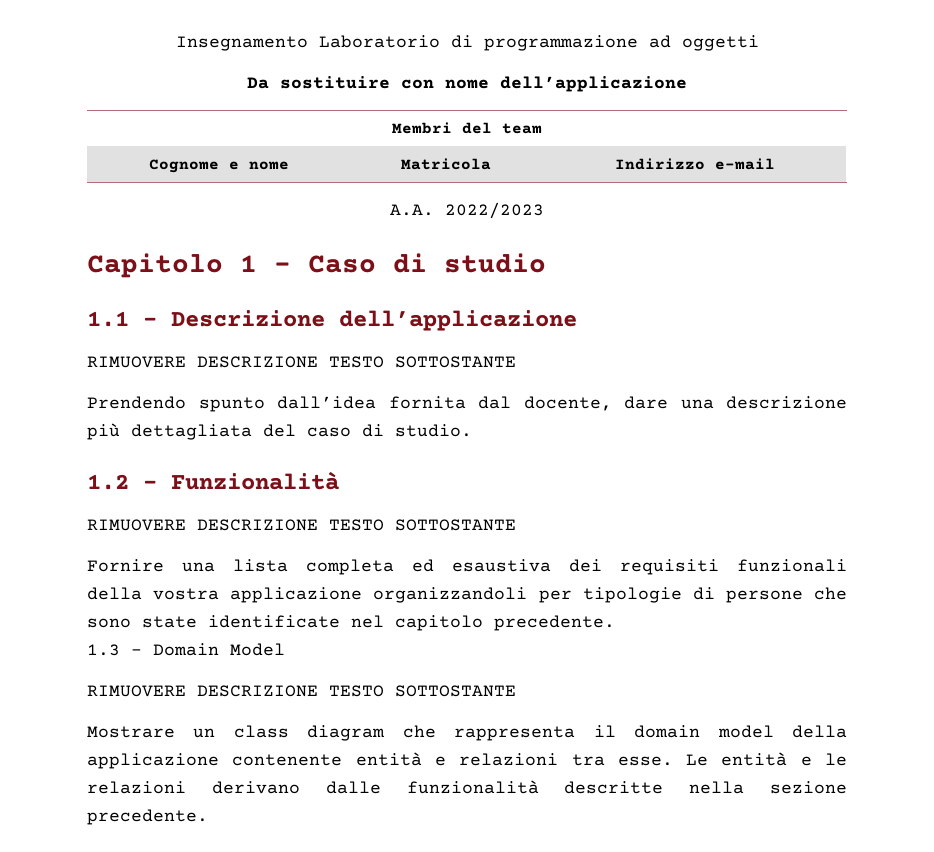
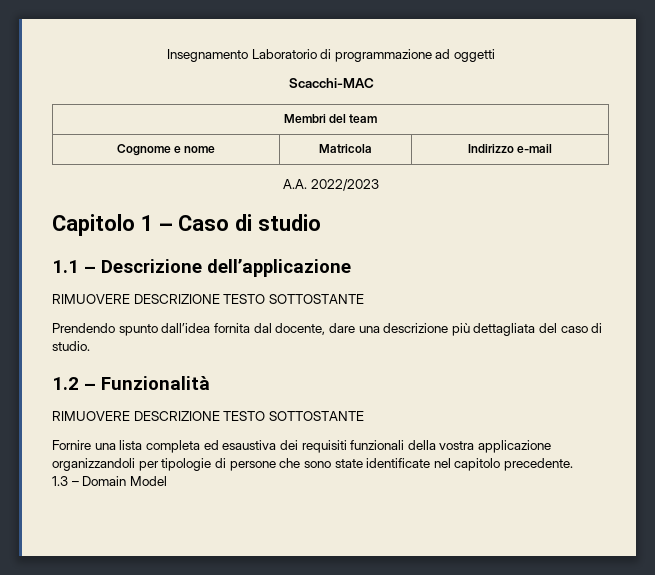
[247,76,687,92] Da sostituire con nome dell’applicazione -> [288,78,374,88] Scacchi-MAC
[87,685,516,697] [87,725,848,741] [87,752,847,769] [87,780,847,794] [87,809,208,825] // RIMUOVERE DESCRIZIONE TESTO SOTTOSTANTE // Mostrare un class diagram che rappresenta il domain model della applicazione contenente entità e relazioni tra esse. Le entità e le relazioni derivano dalle funzionalità descritte nella sezione precedente. -> (167, 481) none

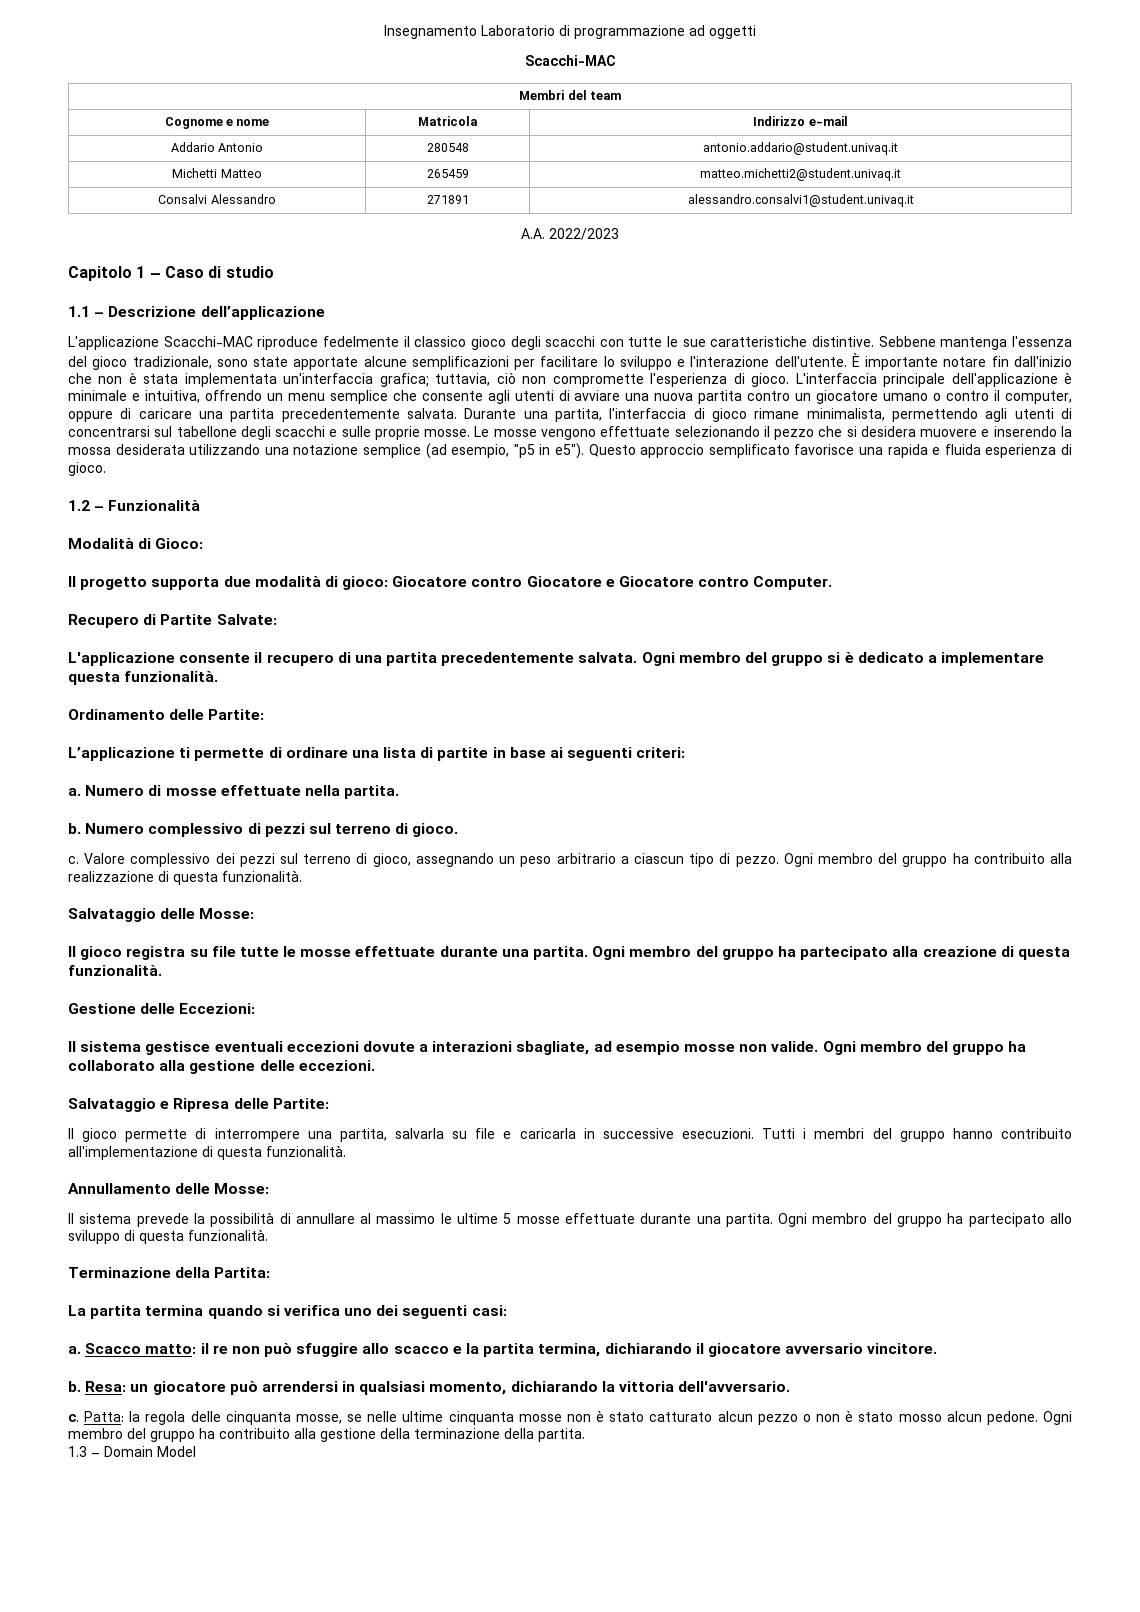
(553, 148) none -> [170,142,264,152] [426,143,469,152] [703,142,898,155] [172,168,262,178] [426,169,469,178] [700,168,901,181] [158,194,276,204] [426,195,469,204] [687,194,914,207] // Addario Antonio | 280548 | antonio.addario@student.univaq.it // Michetti Matteo | 265459 | matteo.michetti2@student.univaq.it // Consalvi Alessandro | 271891 | alessandro.consalvi1@student.univaq.it
[52,294,364,304] [52,323,603,336] [52,341,90,351] [52,376,210,390] [52,411,364,421] [52,440,552,453] [52,458,574,471] RIMUOVERE DESCRIZIONE TESTO SOTTOSTANTE // Prendendo spunto dall’idea fornita dal docente, dare una descrizione più dettagliata del caso di studio. // 1.2 – Funzionalità // RIMUOVERE DESCRIZIONE TESTO SOTTOSTANTE // Fornire una lista completa ed esaustiva dei requisiti funzionali della vostra applicazione organizzandoli per tipologie di persone che sono state identificate nel capitolo precedente. -> [68,336,1072,350] [68,353,1073,370] [68,372,1073,387] [68,390,1072,404] [68,408,1073,422] [68,426,1072,440] [68,443,1073,459] [68,462,106,476] [68,500,201,511] [68,538,204,549] [68,576,833,590] [68,614,277,628] [68,652,1045,666] [68,671,219,685] [68,709,265,720] [68,747,686,761] [68,785,400,799] [68,823,459,837] [68,853,1073,867] [68,870,302,885] [68,908,255,922] [68,946,1070,960] [68,965,162,976] [68,1003,256,1014] [68,1041,1027,1055] [68,1060,375,1074] [68,1098,329,1112] [68,1128,1072,1142] [68,1145,346,1160] [68,1183,270,1194] [68,1212,1073,1227] [68,1229,268,1244] [68,1267,271,1278] [68,1305,507,1319] [68,1343,938,1357] [68,1381,791,1395] [68,1410,1072,1425] [68,1428,585,1442] L'applicazione Scacchi-MAC riproduce fedelmente il classico gioco degli scacchi con tutte le sue caratteristiche distintive. Sebbene mantenga l'essenza del gioco tradizionale, sono state apportate alcune semplificazioni per facilitare lo sviluppo e l'interazione dell'utente. È importante notare fin dall'inizio che non è stata implementata un'interfaccia grafica; tuttavia, ciò non compromette l'esperienza di gioco. L'interfaccia principale dell'applicazione è minimale e intuitiva, offrendo un menu semplice che consente agli utenti di avviare una nuova partita contro un giocatore umano o contro il computer, oppure di caricare una partita precedentemente salvata. Durante una partita, l'interfaccia di gioco rimane minimalista, permettendo agli utenti di concentrarsi sul tabellone degli scacchi e sulle proprie mosse. Le mosse vengono effettuate selezionando il pezzo che si desidera muovere e inserendo la mossa desiderata utilizzando una notazione semplice (ad esempio, "p5 in e5"). Questo approccio semplificato favorisce una rapida e fluida esperienza di gioco. // 1.2 – Funzionalità // Modalità di Gioco: // Il progetto supporta due modalità di gioco: Giocatore contro Giocatore e Giocatore contro Computer. // Recupero di Partite Salvate: // L'applicazione consente il recupero di una partita precedentemente salvata. Ogni membro del gruppo si è dedicato a implementare questa funzionalità. // Ordinamento delle Partite: // L’applicazione ti permette di ordinare una lista di partite in base ai seguenti criteri: // a. Numero di mosse effettuate nella partita. // b. Numero complessivo di pezzi sul terreno di gioco. // c. Valore complessivo dei pezzi sul terreno di gioco, assegnando un peso arbitrario a ciascun tipo di pezzo. Ogni membro del gruppo ha contribuito alla realizzazione di questa funzionalità. // Salvataggio delle Mosse: // Il gioco registra su file tutte le mosse effettuate durante una partita. Ogni membro del gruppo ha partecipato alla creazione di questa funzionalità. // Gestione delle Eccezioni: // Il sistema gestisce eventuali eccezioni dovute a interazioni sbagliate, ad esempio mosse non valide. Ogni membro del gruppo ha collaborato alla gestione delle eccezioni. // Salvataggio e Ripresa delle Partite: // Il gioco permette di interrompere una partita, salvarla su file e caricarla in successive esecuzioni. Tutti i membri del gruppo hanno contribuito all'implementazione di questa funzionalità. // Annullamento delle Mosse: // Il sistema prevede la possibilità di annullare al massimo le ultime 5 mosse effettuate durante una partita. Ogni membro del gruppo ha partecipato allo sviluppo di questa funzionalità. // Terminazione della Partita: // La partita termina quando si verifica uno dei seguenti casi: // a. Scacco matto: il re non può sfuggire allo scacco e la partita termina, dichiarando il giocatore avversario vincitore. // b. Resa: un giocatore può arrendersi in qualsiasi momento, dichiarando la vittoria dell'avversario. // c. Patta: la regola delle cinquanta mosse, se nelle ultime cinquanta mosse non è stato catturato alcun pezzo o non è stato mosso alcun pedone. Ogni membro del gruppo ha contribuito alla gestione della terminazione della partita.

